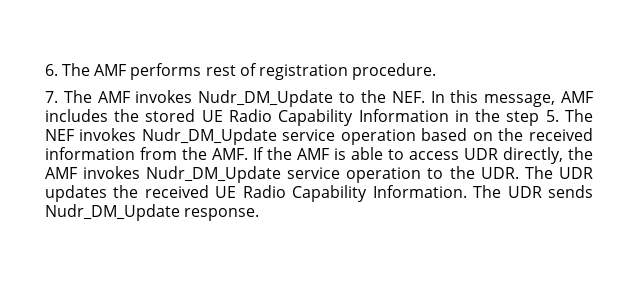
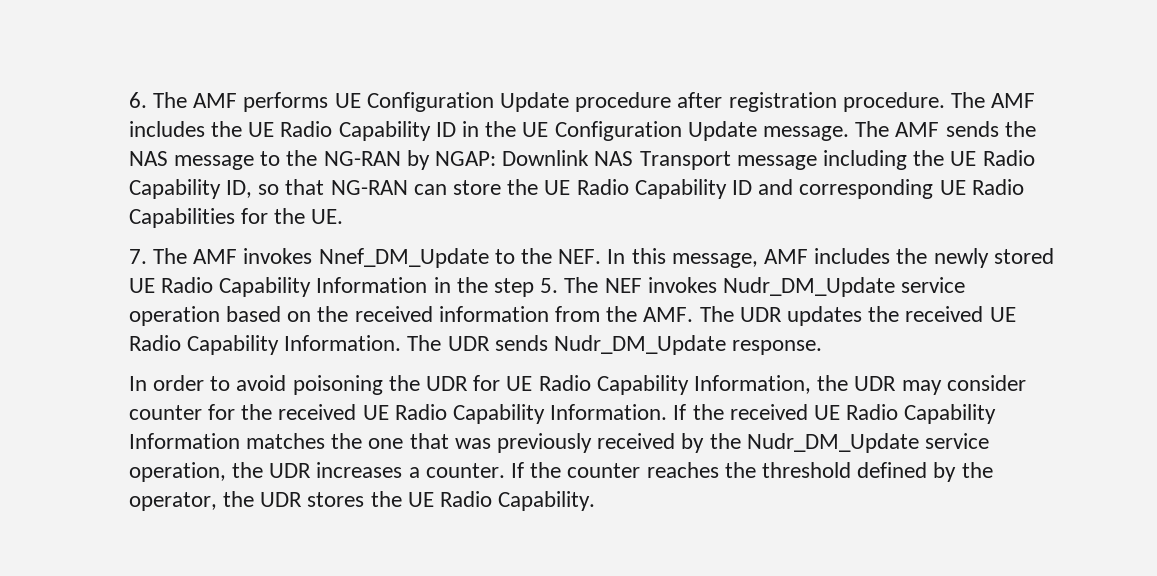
[205,63,437,80] rest of registration procedure. -> [334,92,1036,112] [128,121,1036,141] [128,150,1035,170] [128,179,1024,199] [128,208,344,228] UE Configuration Update procedure after registration procedure. The AMF includes the UE Radio Capability ID in the UE Configuration Update message. The AMF sends the NAS message to the NG-RAN by NGAP: Downlink NAS Transport message including the UE Radio Capability ID, so that NG-RAN can store the UE Radio Capability ID and corresponding UE Radio Capabilities for the UE.
[198,90,334,107] Nudr_DM_Update -> [318,248,489,268] Nnef_DM_Update
(140, 115) none -> [933,248,989,268] newly
[252,147,594,164] [44,166,519,183] If the AMF is able to access UDR directly, the AMF invokes Nudr_DM_Update service operation to the UDR. -> (694, 314) none
(260, 214) none -> [128,375,1026,395] [128,404,997,424] [128,433,990,453] [128,462,993,482] [128,491,596,511] // In order to avoid poisoning the UDR for UE Radio Capability Information, the UDR may consider counter for the received UE Radio Capability Information. If the received UE Radio Capability Information matches the one that was previously received by the Nudr_DM_Update service operation, the UDR increases a counter. If the counter reaches the threshold defined by the operator, the UDR stores the UE Radio Capability.

